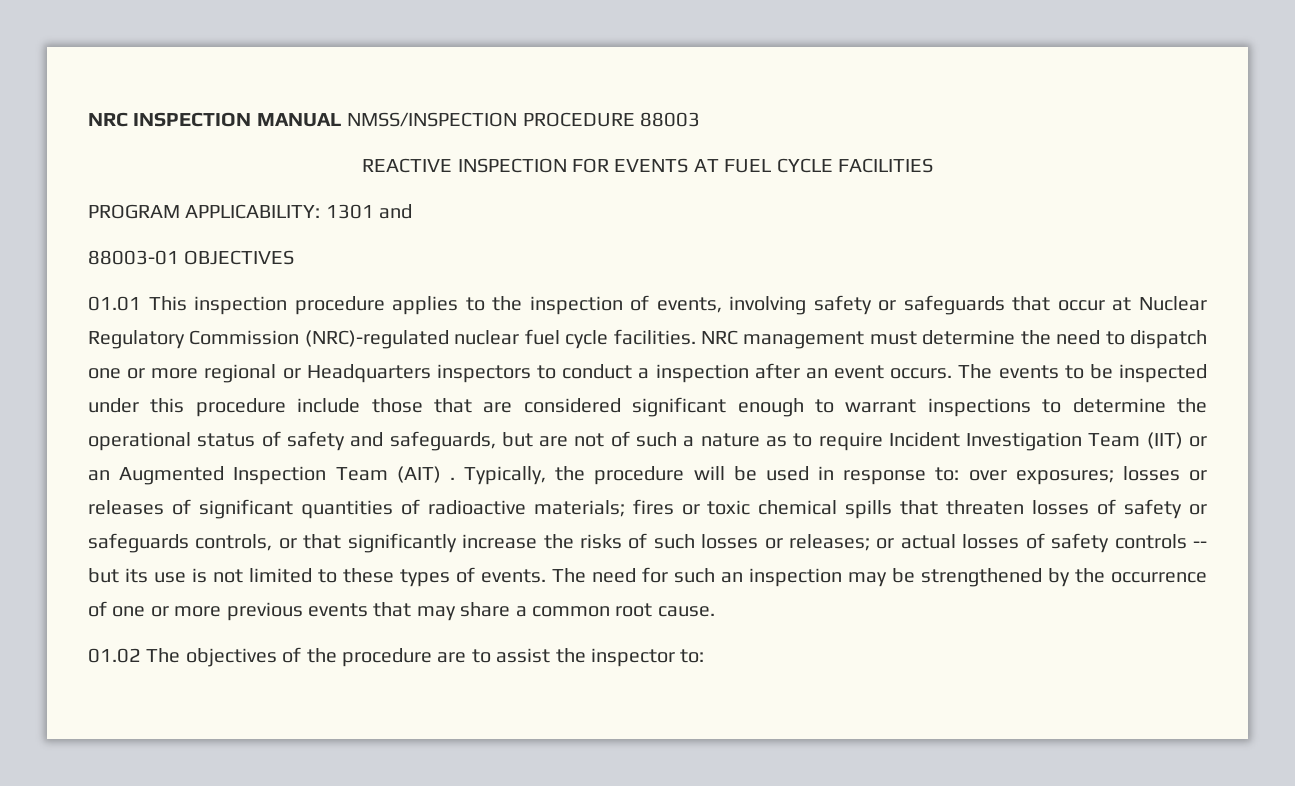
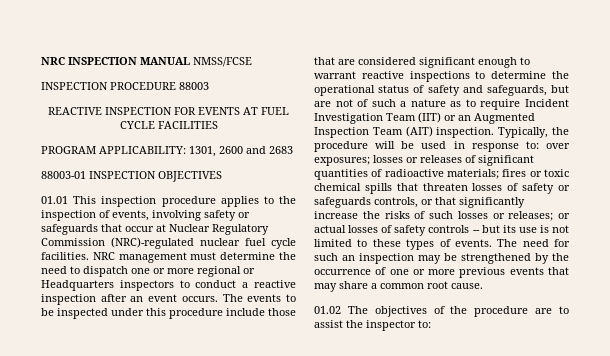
[347,112,518,127] NMSS/INSPECTION -> [193,57,252,67] [41,82,108,90] NMSS/FCSE // INSPECTION
[325,204,413,219] 1301 and -> [189,146,293,157] 1301, 2600 and 2683
(179, 257) none -> [89,171,156,179] INSPECTION
(650, 373) none -> [254,280,297,288] reactive
(917, 406) none -> [361,71,404,79] reactive
[449,477,455,480] . -> [436,127,495,138] inspection.

